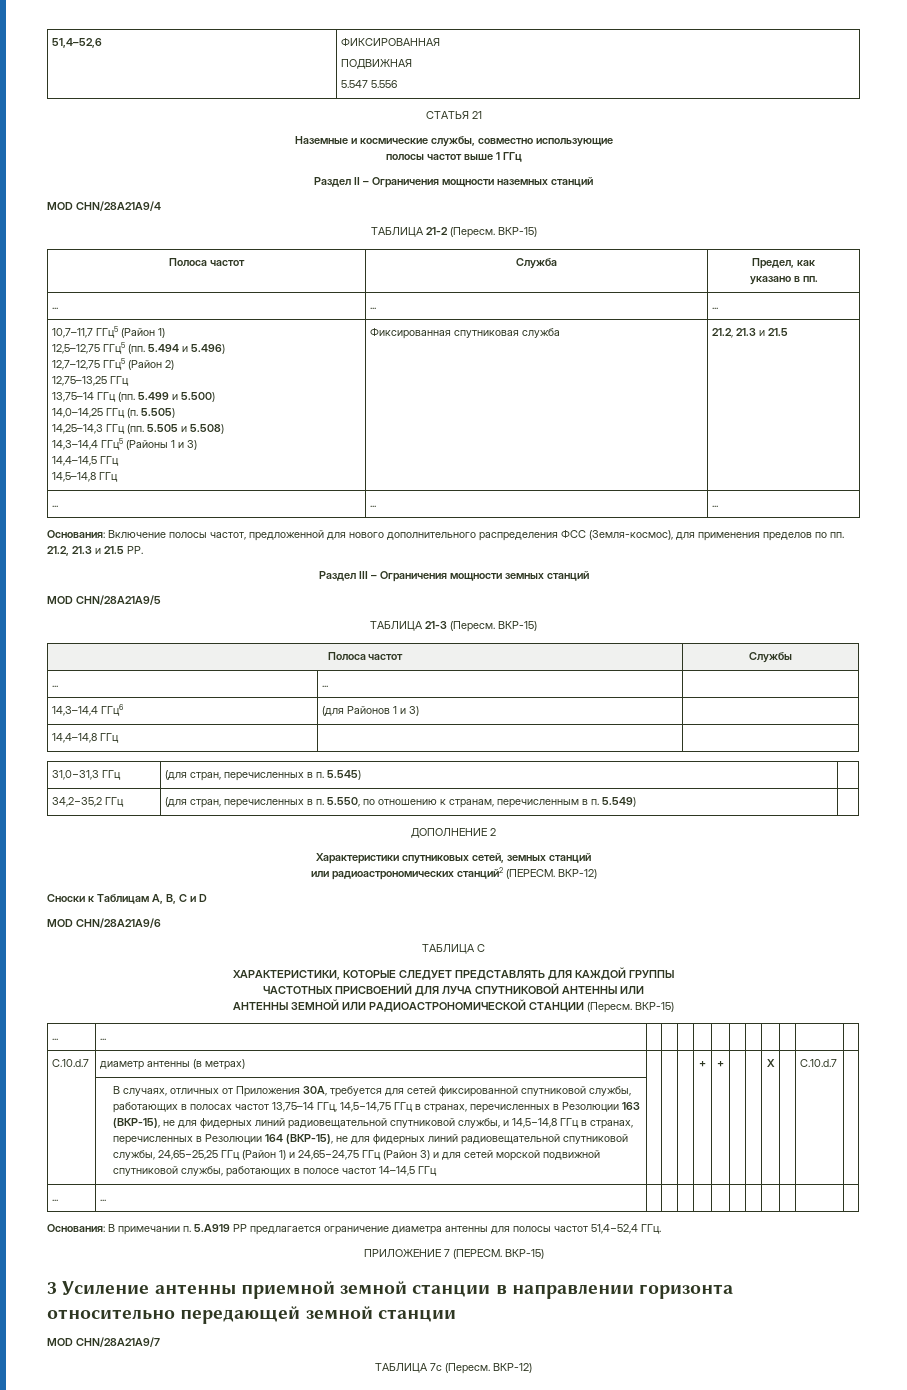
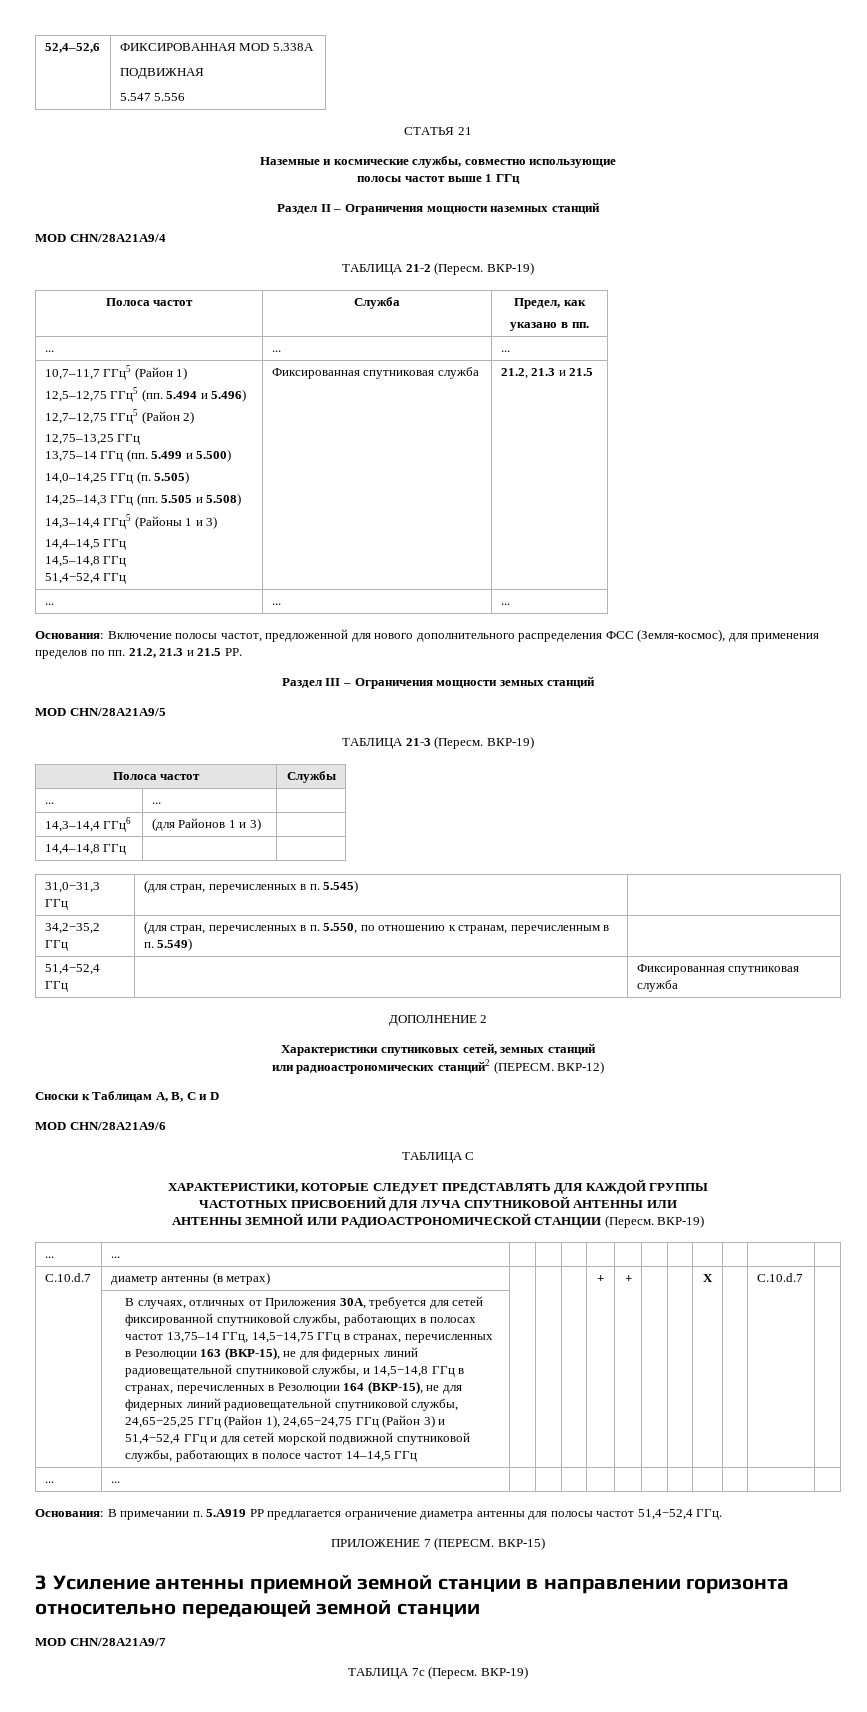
[52,38,103,48] 51,4–52,6 -> [44,43,100,53] 52,4–52,6
(441, 42) none -> [239,43,314,51] MOD 5.338А
[497,227,537,237] ВКР-15) -> [486,262,534,275] ВКР-19)
(119, 477) none -> [44,573,127,584] // 51,4−52,4 ГГц
[498,621,537,631] ВКР-15) -> [486,736,534,749] ВКР-19)
(637, 802) none -> [44,964,100,975] [44,981,68,992] [636,964,800,975] [636,980,678,992] // 51,4−52,4 ГГц | | Фиксированная спутниковая служба
[635,1002,674,1012] ВКР-15) -> [657,1215,705,1228] ВКР-19)
[279,1150,296,1160] 1) и -> [265,1415,280,1428] 1),
(440, 1155) none -> [125,1434,218,1445] 51,4−52,4 ГГц и
[493,1363,532,1373] ВКР-12) -> [480,1666,528,1679] ВКР-19)

